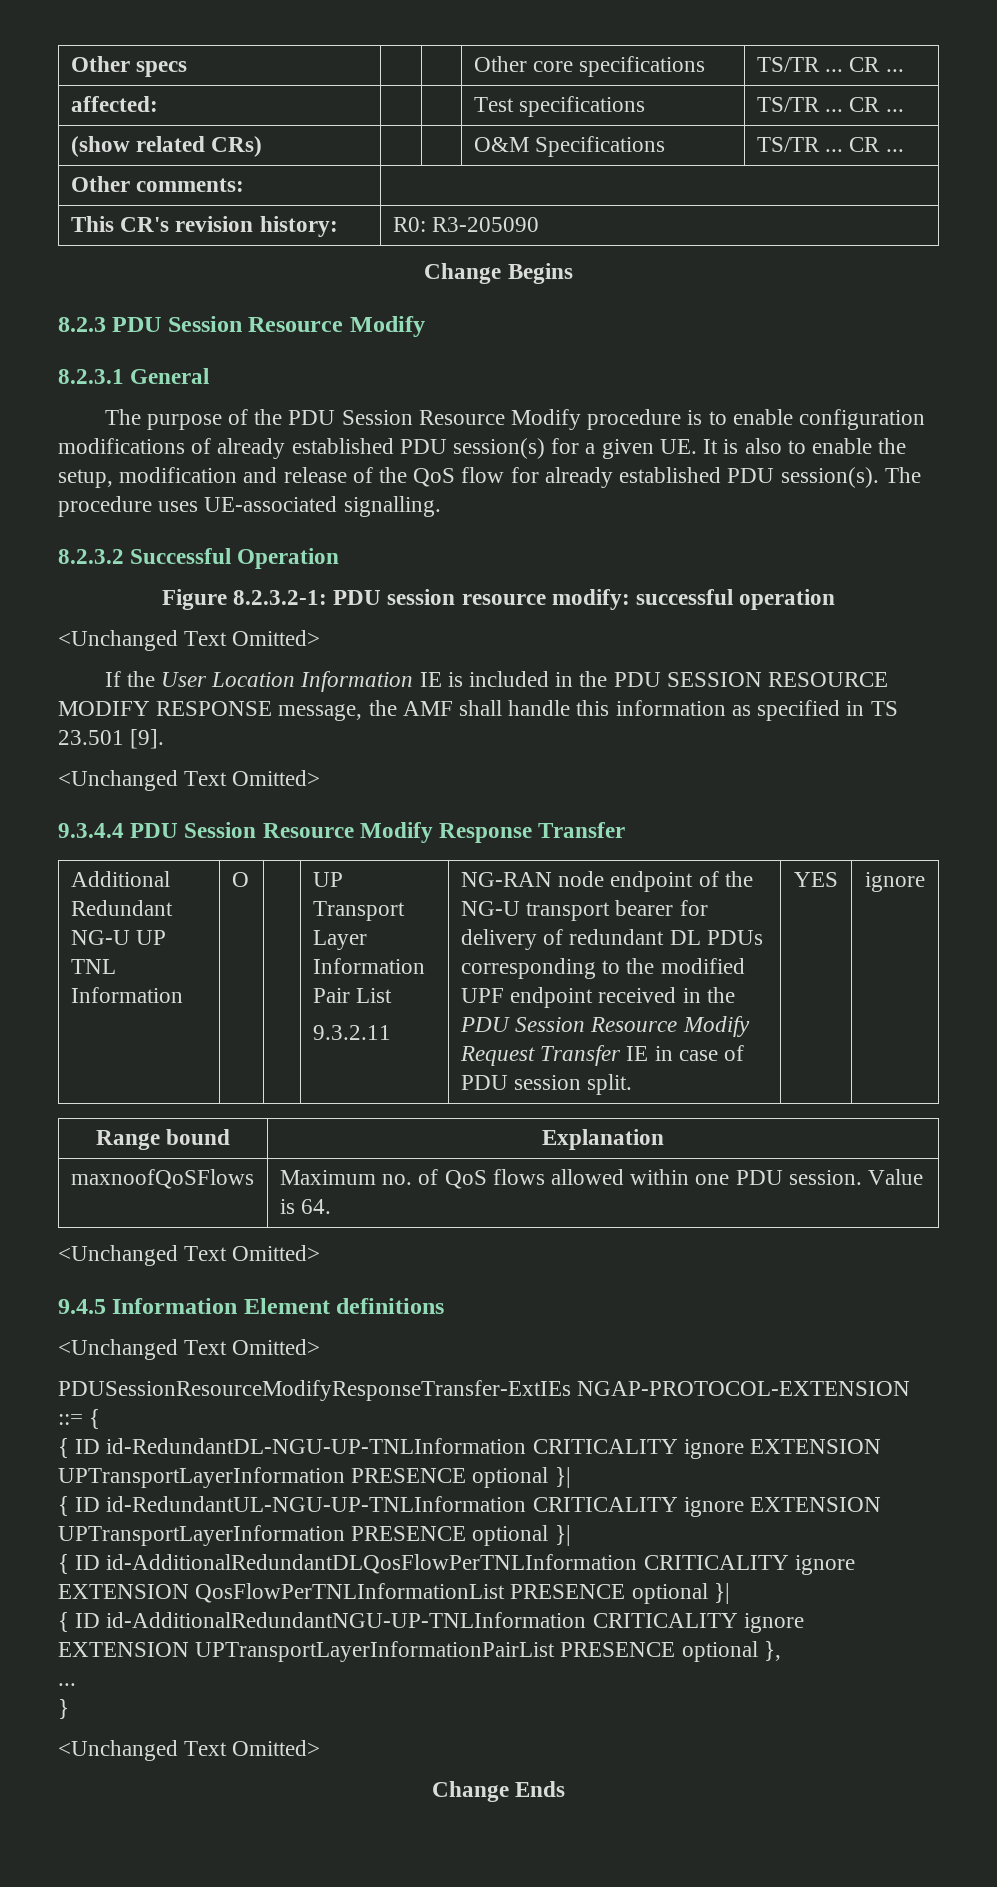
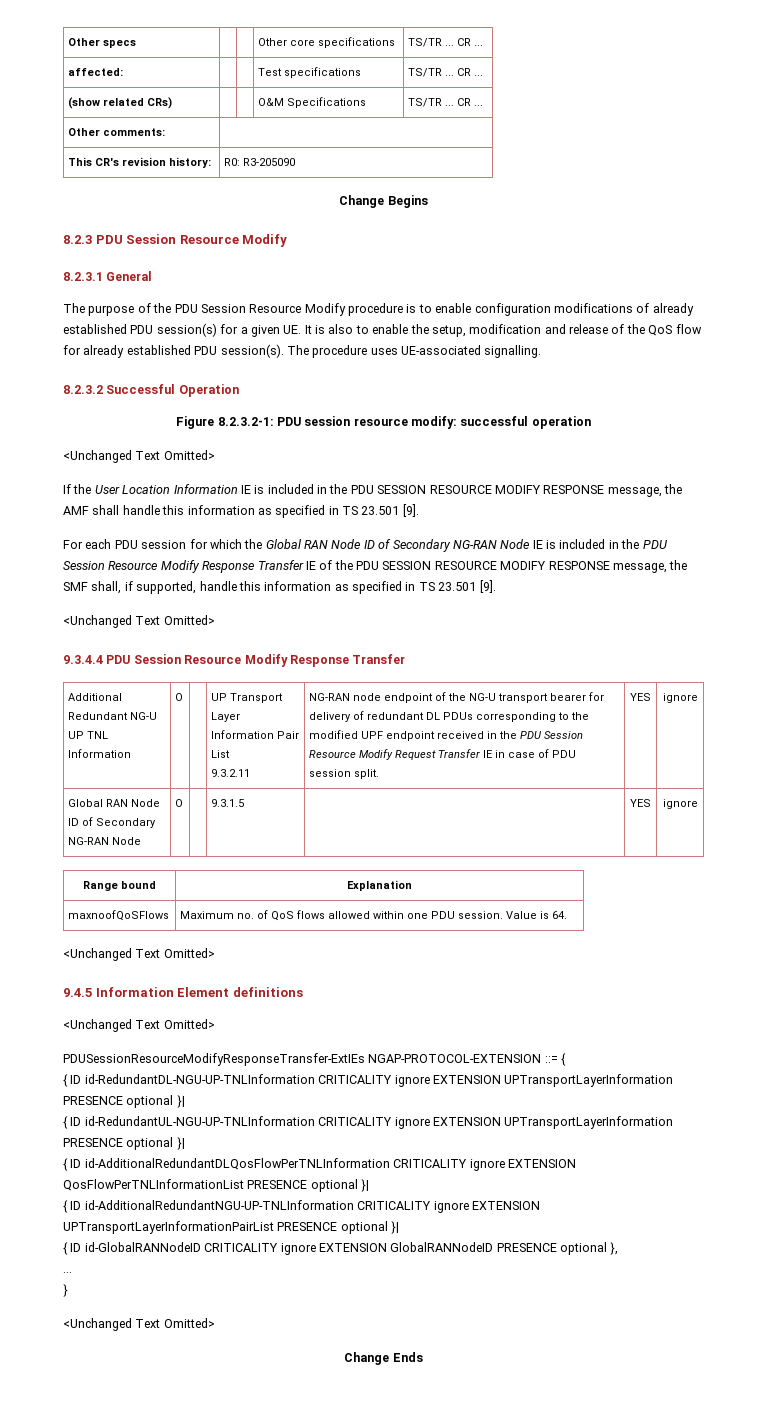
(165, 739) none -> [63,539,667,552] [63,560,688,573] [63,580,496,594] // For each PDU session for which the Global RAN Node ID of Secondary NG-RAN Node IE is included in the PDU Session Resource Modify Response Transfer IE of the PDU SESSION RESOURCE MODIFY RESPONSE message, the SMF shall, if supported, handle this information as specified in TS 23.501 [9].
(925, 882) none -> [68,799,161,807] [68,817,157,828] [68,837,142,845] [175,799,184,807] [211,799,245,807] [630,799,651,807] [662,799,698,809] // Global RAN Node ID of Secondary NG-RAN Node | O | | 9.3.1.5 | | YES | ignore
(758, 1651) none -> [391,1221,400,1234] [63,1242,607,1255] }| // { ID id-GlobalRANNodeID CRITICALITY ignore EXTENSION GlobalRANNodeID PRESENCE optional

